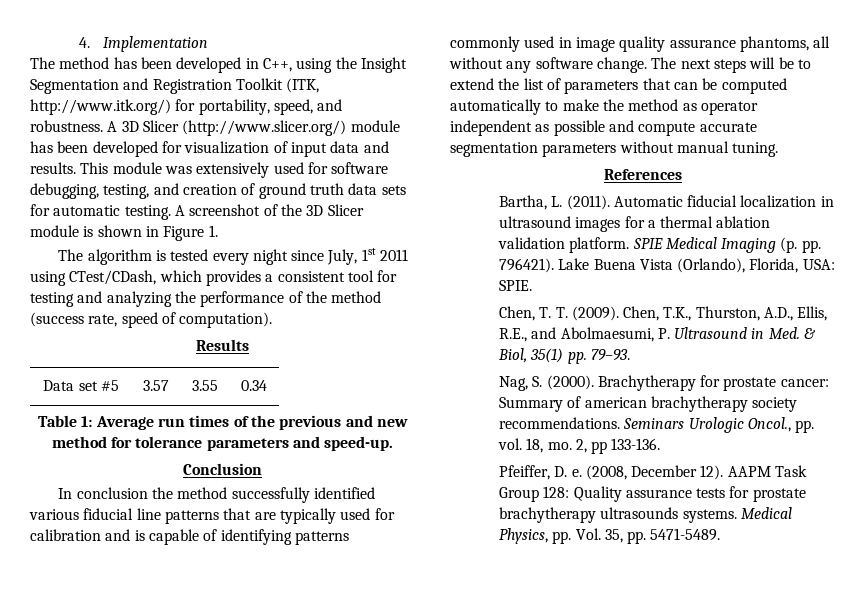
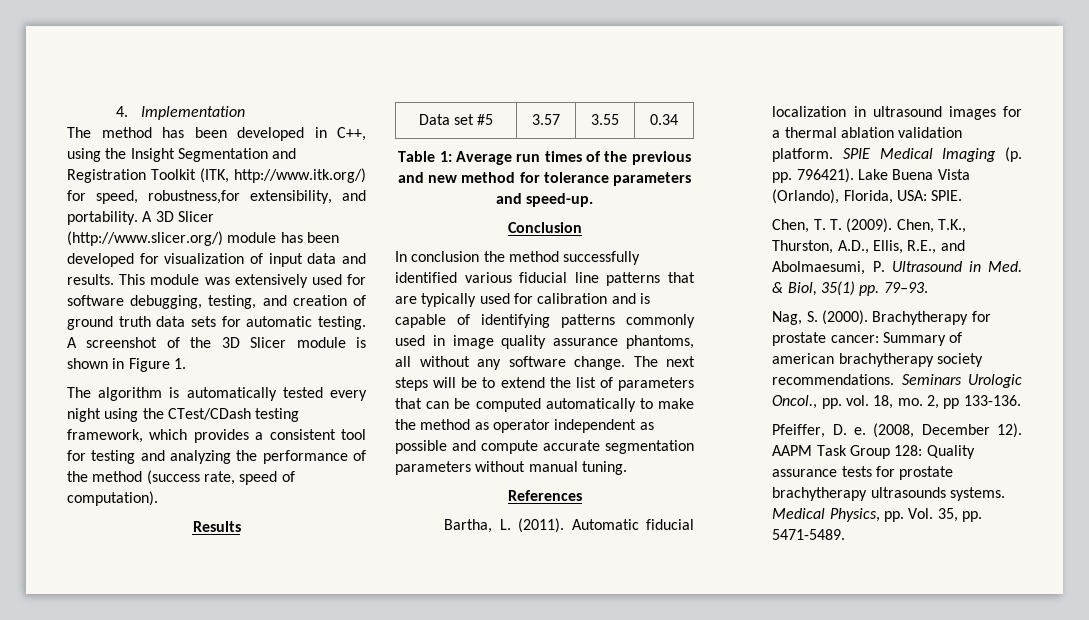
[198,99,343,115] [30,120,103,132] portability, speed, and robustness. -> [96,190,366,204] [67,211,138,225] speed, robustness,for extensibility, and portability.
(166, 255) none -> [186,387,277,401] automatically
[291,248,409,265] [30,270,157,286] since July, 1st 2011 using CTest/CDash, -> [104,408,300,422] [67,429,143,443] using the CTest/CDash testing framework,

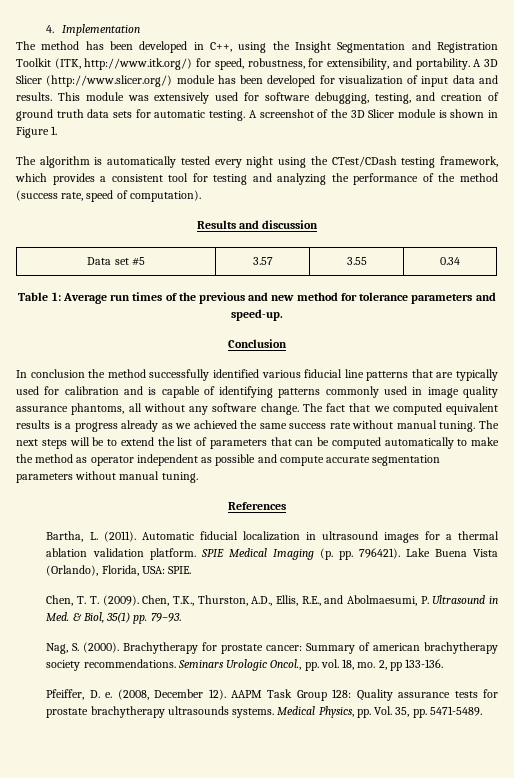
[148,190,240,204] robustness,for -> [247,58,324,69] robustness, for
(241, 526) none -> [239,220,319,229] and discussion
(658, 361) none -> [326,403,498,415] [16,420,500,432] fact that we computed equivalent results is a progress already as we achieved the same success rate without manual tuning. The

